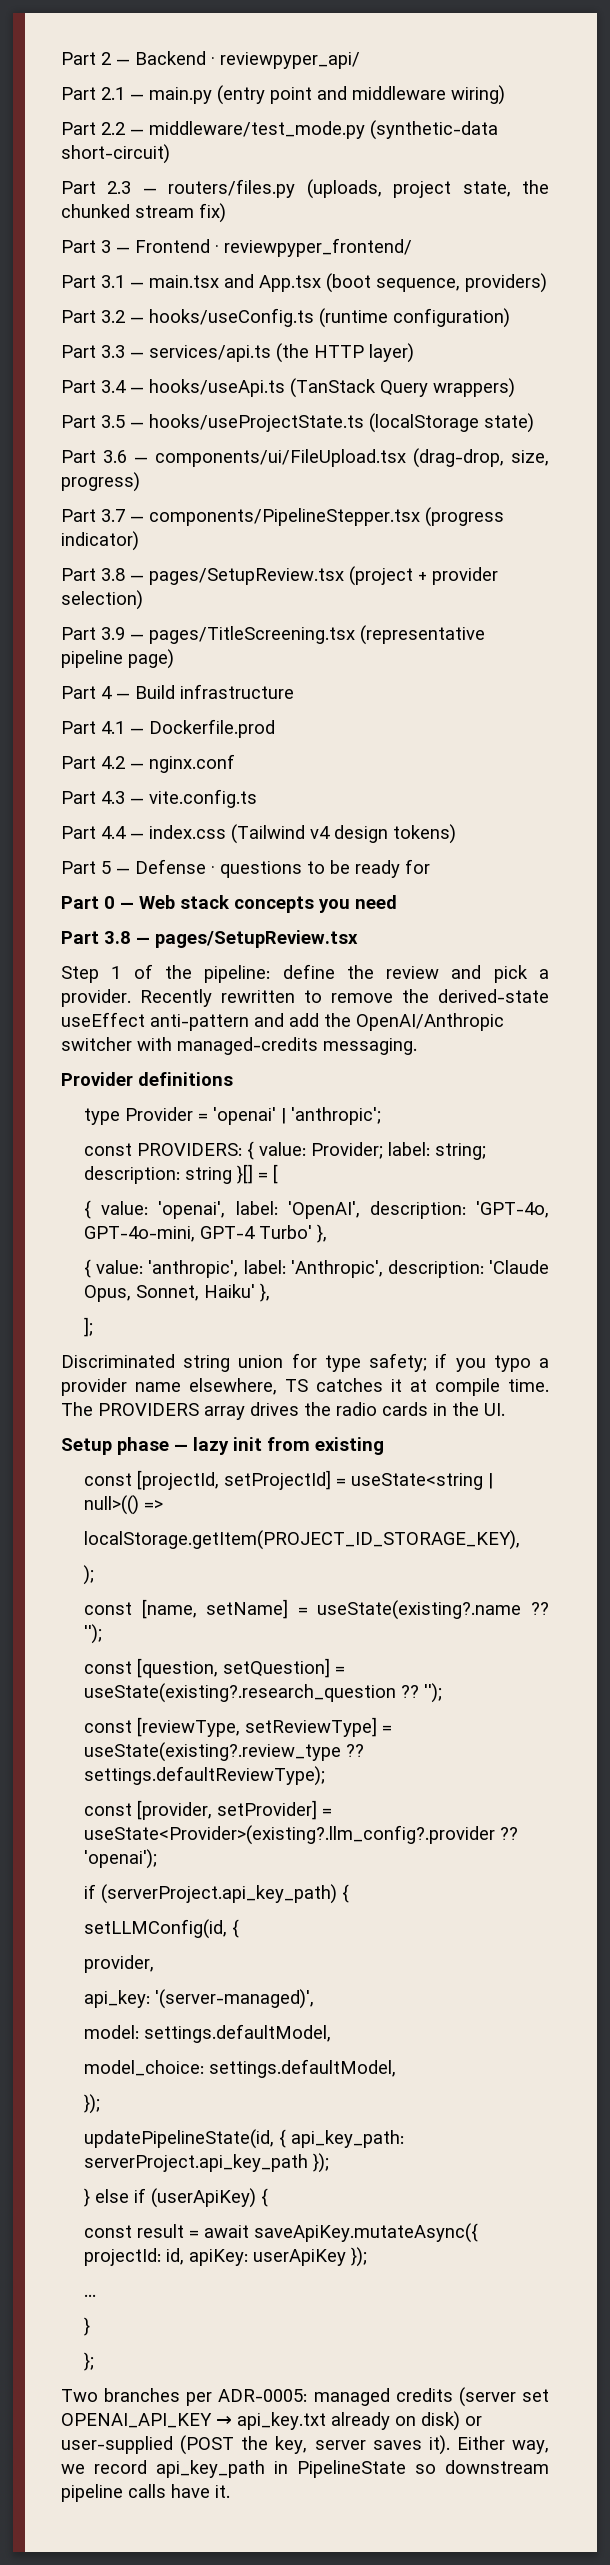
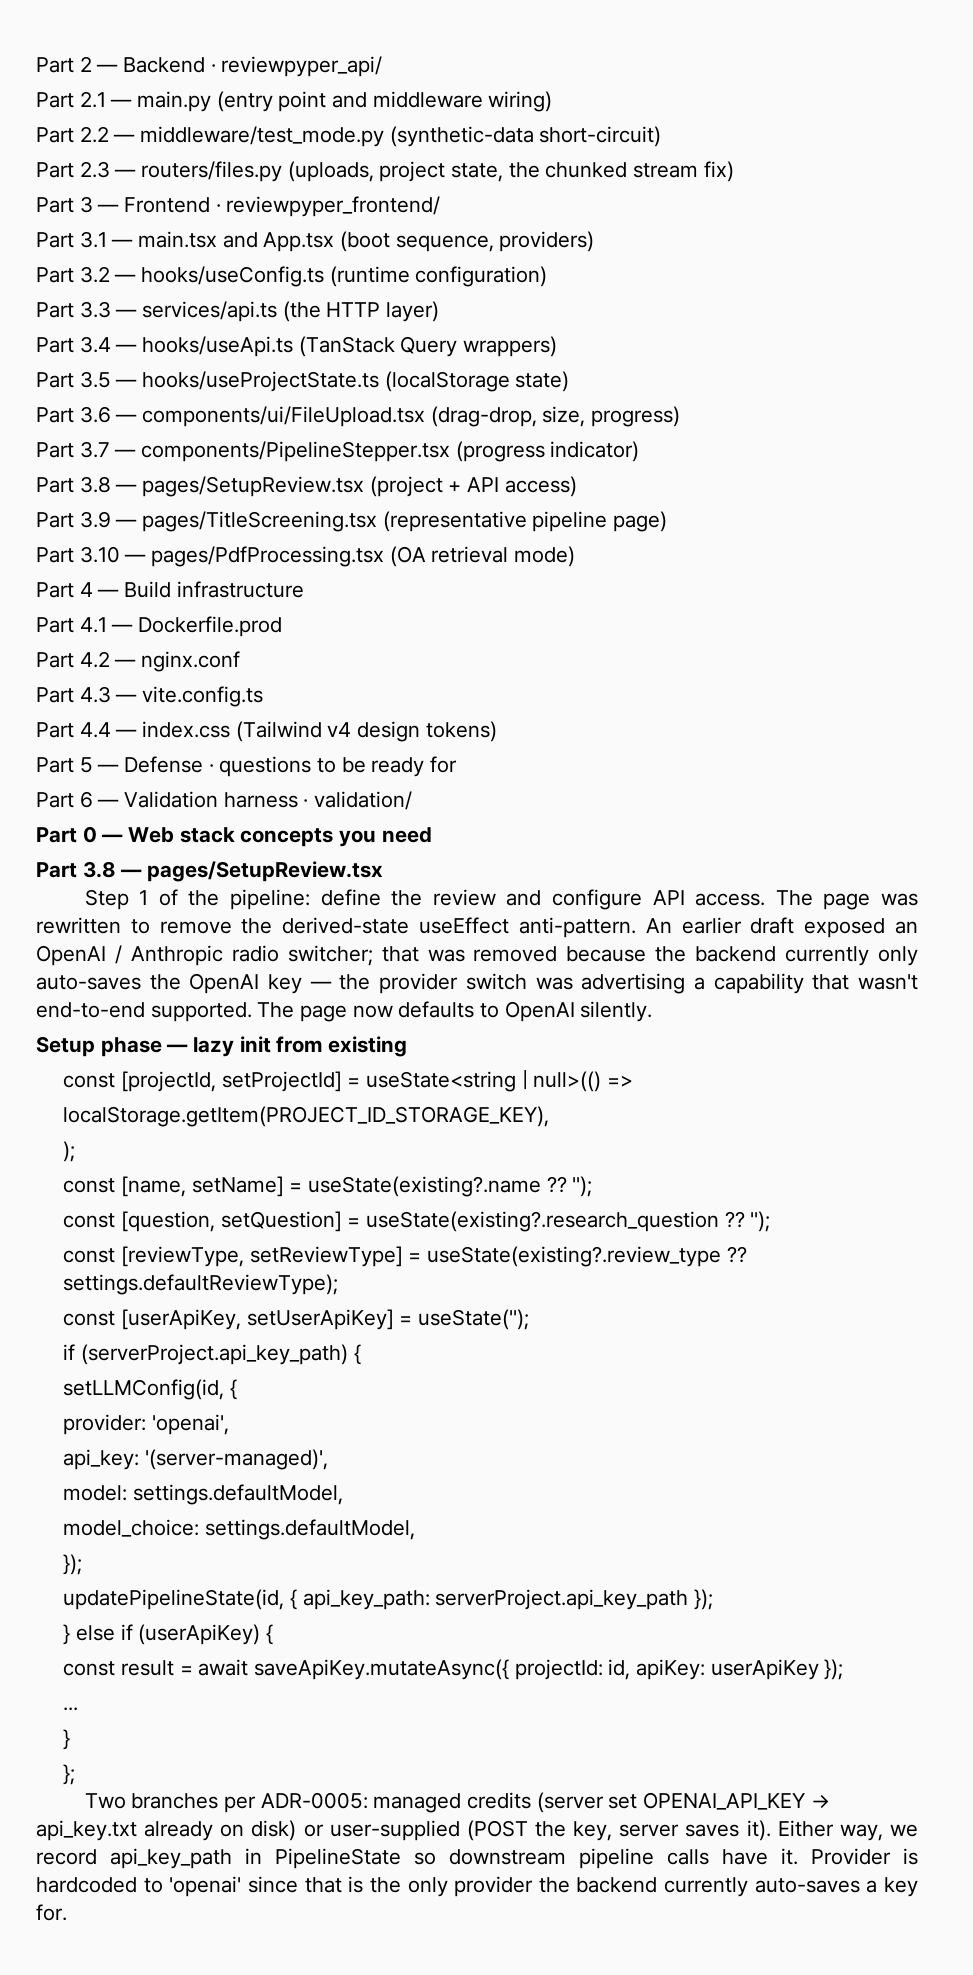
[432,567,498,585] [61,590,143,610] provider selection) -> [467,476,577,497] API access)
(174, 659) none -> [36,546,576,567] // Part 3.10 — pages/PdfProcessing.tsx (OA retrieval mode)
(430, 866) none -> [36,791,413,810] // Part 6 — Validation harness · validation/
[493,965,549,983] [61,989,212,1007] pick a provider. Recently -> [552,889,919,910] configure API access. The page was
[150,1013,504,1031] [61,1037,417,1055] [61,1072,233,1086] [84,1107,382,1125] [84,1141,487,1160] [84,1164,279,1184] [84,1200,549,1219] [84,1224,328,1243] [84,1259,549,1278] [84,1283,271,1302] [84,1317,94,1337] [61,1353,549,1372] [61,1378,549,1396] [61,1402,505,1420] anti-pattern and add the OpenAI/Anthropic switcher with managed-credits messaging. // Provider definitions // type Provider = 'openai' | 'anthropic'; // const PROVIDERS: { value: Provider; label: string; description: string }[] = [ // { value: 'openai', label: 'OpenAI', description: 'GPT-4o, GPT-4o-mini, GPT-4 Turbo' }, // { value: 'anthropic', label: 'Anthropic', description: 'Claude Opus, Sonnet, Haiku' }, // ]; // Discriminated string union for type safety; if you typo a provider name elsewhere, TS catches it at compile time. The PROVIDERS array drives the radio cards in the UI. -> [518,917,919,938] [36,945,918,966] [36,973,919,994] [36,1001,653,1022] anti-pattern. An earlier draft exposed an OpenAI / Anthropic radio switcher; that was removed because the backend currently only auto-saves the OpenAI key — the provider switch was advertising a capability that wasn't end-to-end supported. The page now defaults to OpenAI silently.
[137,1800,333,1820] [84,1825,519,1845] [84,1849,158,1869] [provider, setProvider] = useState<Provider>(existing?.llm_config?.provider ?? 'openai'); -> [121,1309,530,1330] [userApiKey, setUserApiKey] = useState('');
[84,1955,155,1973] provider, -> [63,1414,230,1435] provider: 'openai',
(230, 2491) none -> [811,1848,918,1865] [36,1876,918,1897] [36,1904,67,1921] Provider is hardcoded to 'openai' since that is the only provider the backend currently auto-saves a key for.

